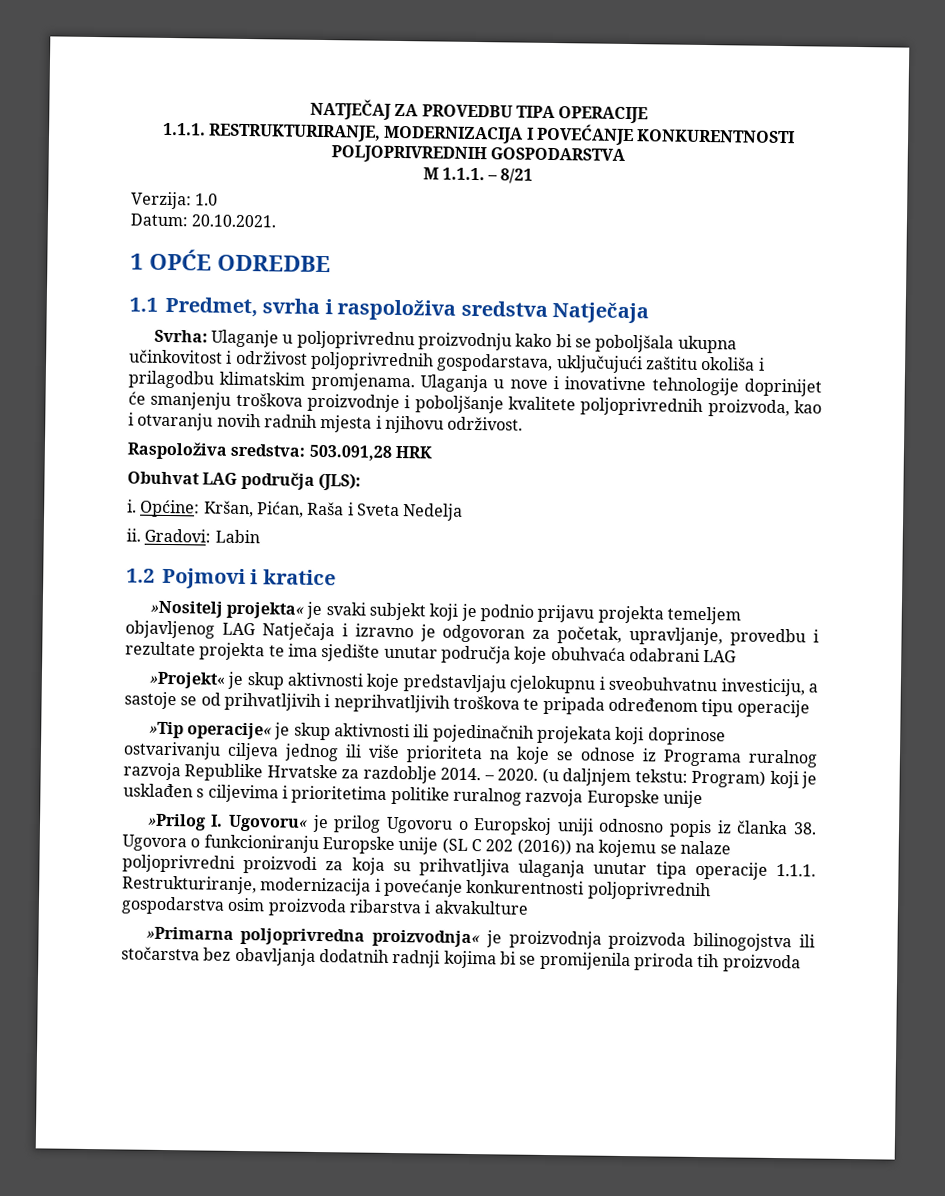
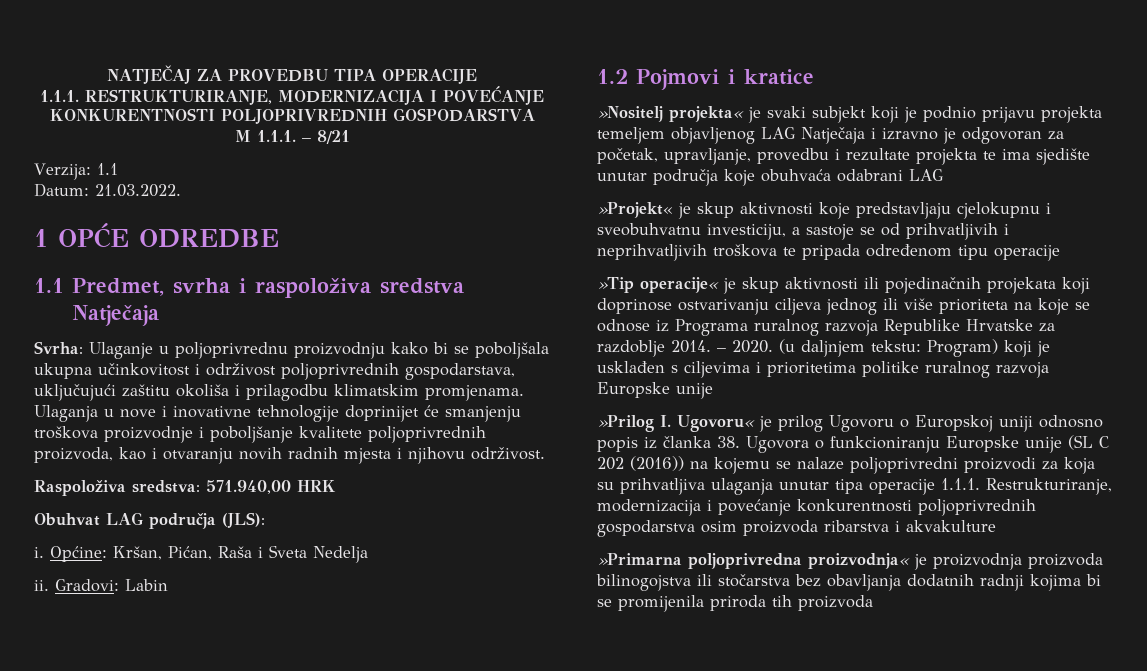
[195,193,219,206] 1.0 -> [96,163,118,175] 1.1
[191,214,277,228] 20.10.2021. -> [95,184,181,197] 21.03.2022.
[308,444,392,461] 503.091,28 -> [206,480,291,494] 571.940,00

